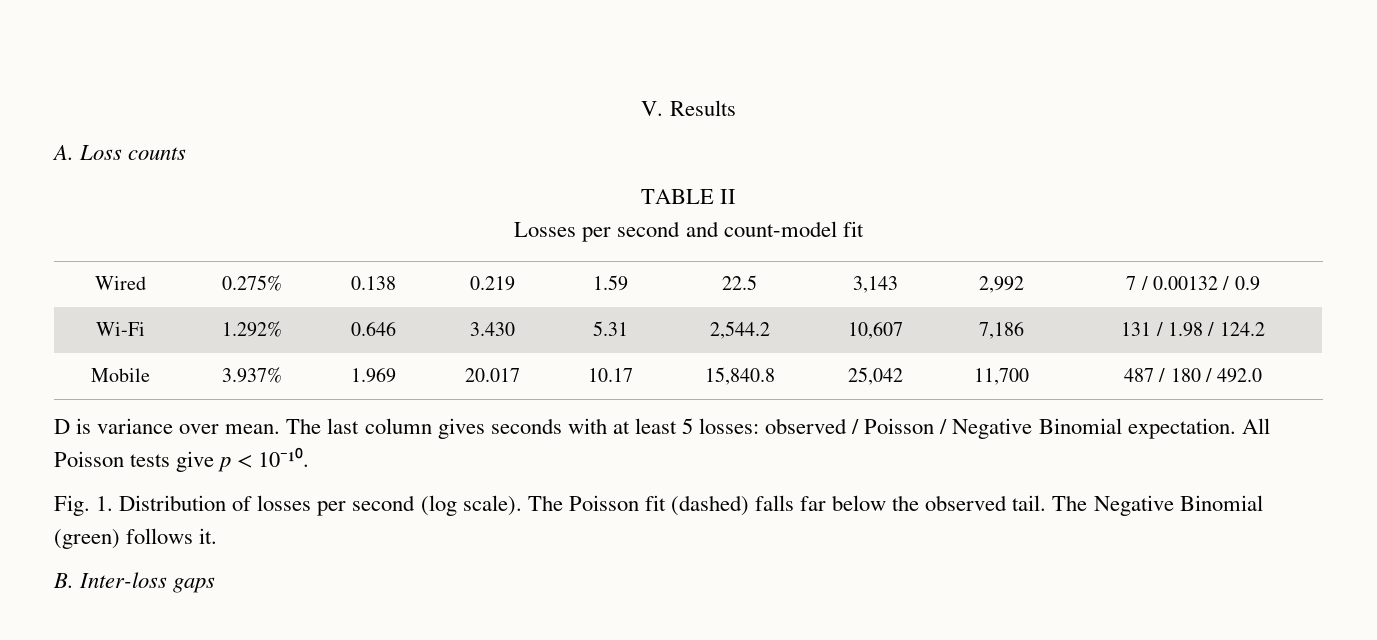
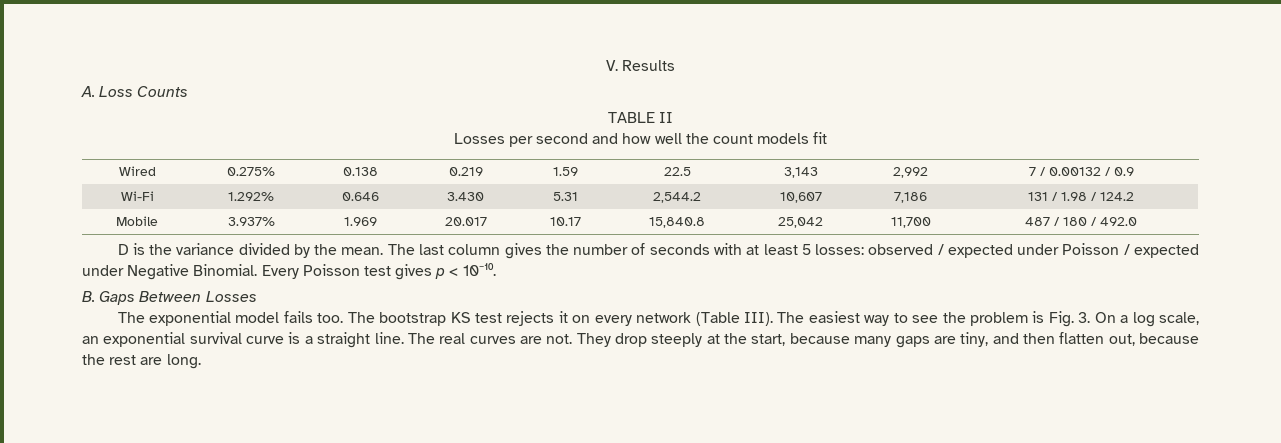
[128,147,187,160] counts -> [137,86,189,97] Counts
[723,221,837,237] count-model -> [622,133,810,144] how well the count models
[97,418,220,434] variance over -> [149,243,338,258] the variance divided by the
(485, 428) none -> [545,243,646,255] the number of
[864,418,1270,439] [54,447,310,472] [54,495,1263,516] [54,528,218,549] [53,572,216,593] Poisson / Negative Binomial expectation. All Poisson tests give p < 10⁻¹⁰. // Fig. 1. Distribution of losses per second (log scale). The Poisson fit (dashed) falls far below the observed tail. The Negative Binomial (green) follows it. // B. Inter-loss gaps -> [947,243,1199,258] [82,263,496,280] [82,291,257,305] [117,311,1200,327] [82,332,1200,348] [82,354,201,369] expected under Poisson / expected under Negative Binomial. Every Poisson test gives p < 10⁻¹⁰. // B. Gaps Between Losses // The exponential model fails too. The bootstrap KS test rejects it on every network (Table III). The easiest way to see the problem is Fig. 3. On a log scale, an exponential survival curve is a straight line. The real curves are not. They drop steeply at the start, because many gaps are tiny, and then flatten out, because the rest are long.

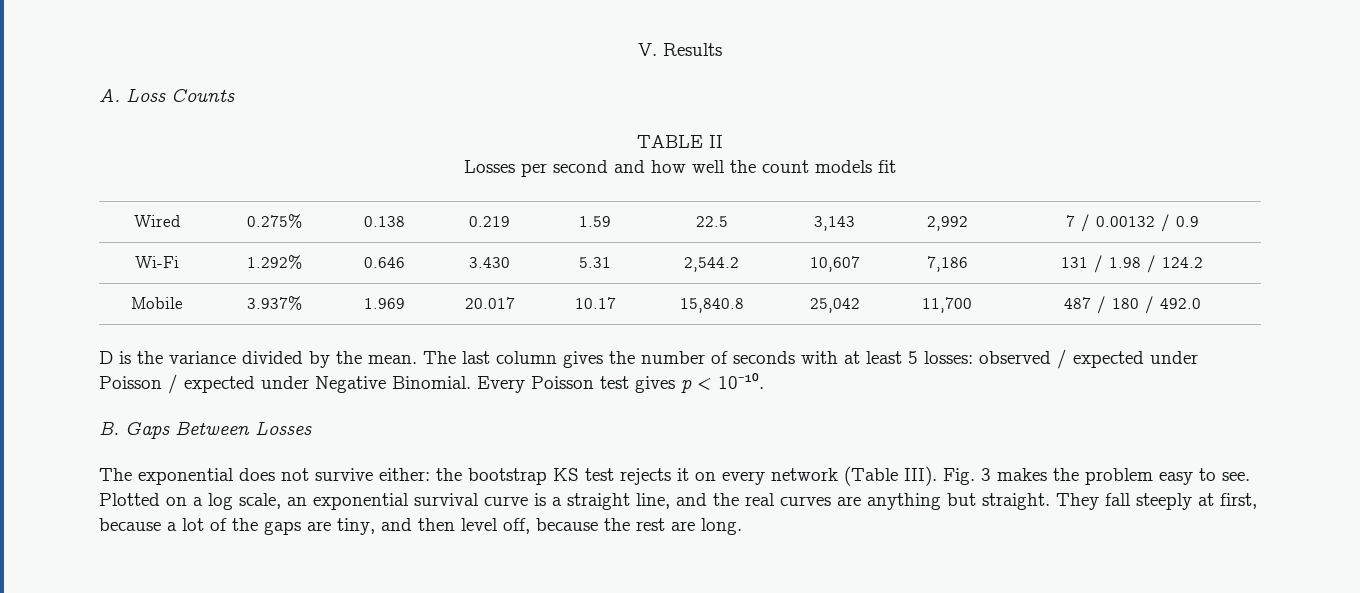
[235,311,375,323] model fails too. The -> [239,468,462,481] does not survive either: the
[777,311,1116,327] The easiest way to see the problem is Fig. 3. On -> [943,468,1250,485] [99,493,187,506] Fig. 3 makes the problem easy to see. Plotted on
[374,332,892,347] line. The real curves are not. They drop steeply at the start, because many -> [636,493,1257,510] [99,518,258,531] line, and the real curves are anything but straight. They fall steeply at first, because a lot of the
[1059,332,1135,346] flatten out, -> [461,518,530,534] level off,

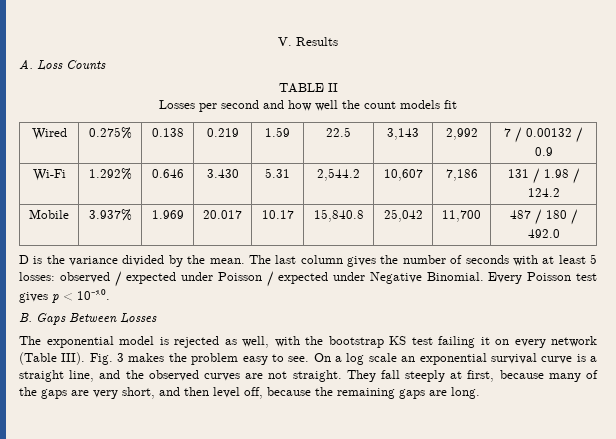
[239,468,430,481] does not survive either: -> [119,336,300,348] model is rejected as well, with
[620,468,671,485] rejects -> [438,336,475,348] failing
[99,493,187,506] Plotted on -> [313,353,331,362] On
[239,493,281,509] scale, -> [368,353,397,362] scale
[745,493,775,506] real -> [148,370,199,381] observed
[867,493,976,510] anything but -> [268,371,288,379] not
[167,518,204,531] a lot -> [548,373,581,382] many
[337,518,375,535] tiny, -> [93,387,155,399] very short,
[636,518,665,531] rest -> [337,388,425,399] remaining gaps

